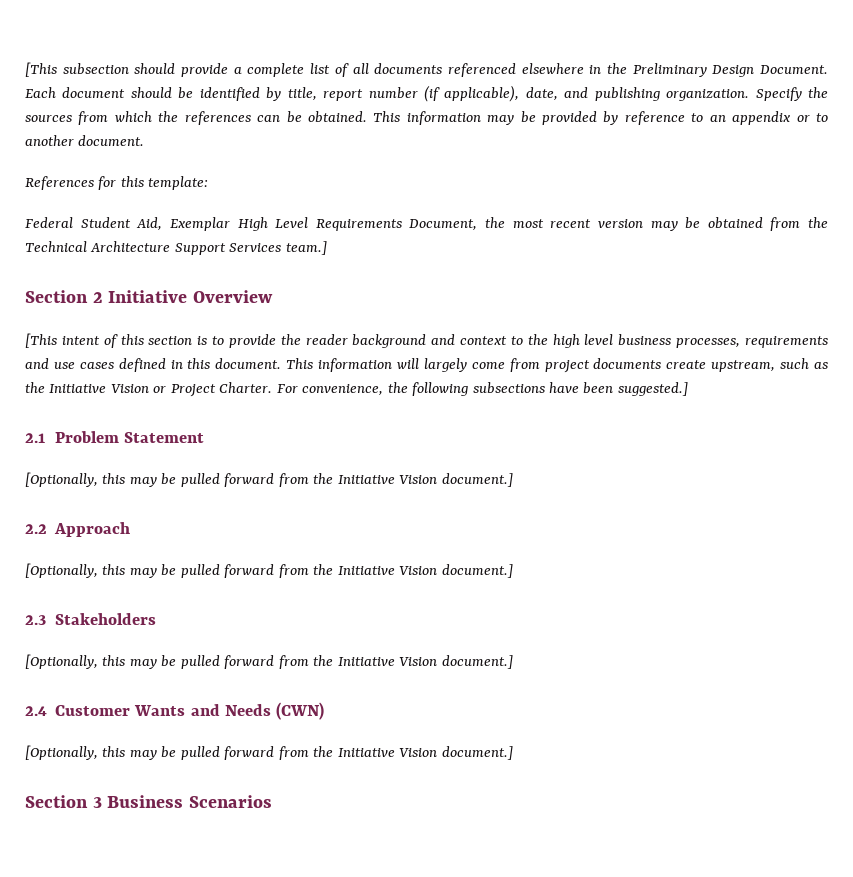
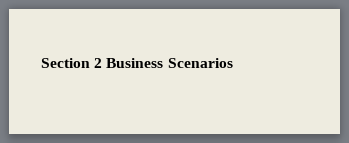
[25,62,828,77] [25,85,828,102] [25,111,829,125] [25,135,145,146] [25,176,209,190] [25,217,828,231] [25,241,327,255] [25,290,274,303] [25,333,829,348] [25,358,829,373] [25,382,688,397] [25,431,205,443] [25,472,513,487] [25,522,131,537] [25,563,513,578] [25,613,157,625] [25,654,513,669] [25,702,324,720] [25,745,513,760] [25,795,102,808] [This subsection should provide a complete list of all documents referenced elsewhere in the Preliminary Design Document. Each document should be identified by title, report number (if applicable), date, and publishing organization. Specify the sources from which the references can be obtained. This information may be provided by reference to an appendix or to another document. // References for this template: // Federal Student Aid, Exemplar High Level Requirements Document, the most recent version may be obtained from the Technical Architecture Support Services team.] // Section 2 Initiative Overview // [This intent of this section is to provide the reader background and context to the high level business processes, requirements and use cases defined in this document. This information will largely come from project documents create upstream, such as the Initiative Vision or Project Charter. For convenience, the following subsections have been suggested.] // 2.1 Problem Statement // [Optionally, this may be pulled forward from the Initiative Vision document.] // 2.2 Approach // [Optionally, this may be pulled forward from the Initiative Vision document.] // 2.3 Stakeholders // [Optionally, this may be pulled forward from the Initiative Vision document.] // 2.4 Customer Wants and Needs (CWN) // [Optionally, this may be pulled forward from the Initiative Vision document.] // Section 3 -> [41,58,103,68] Section 2

